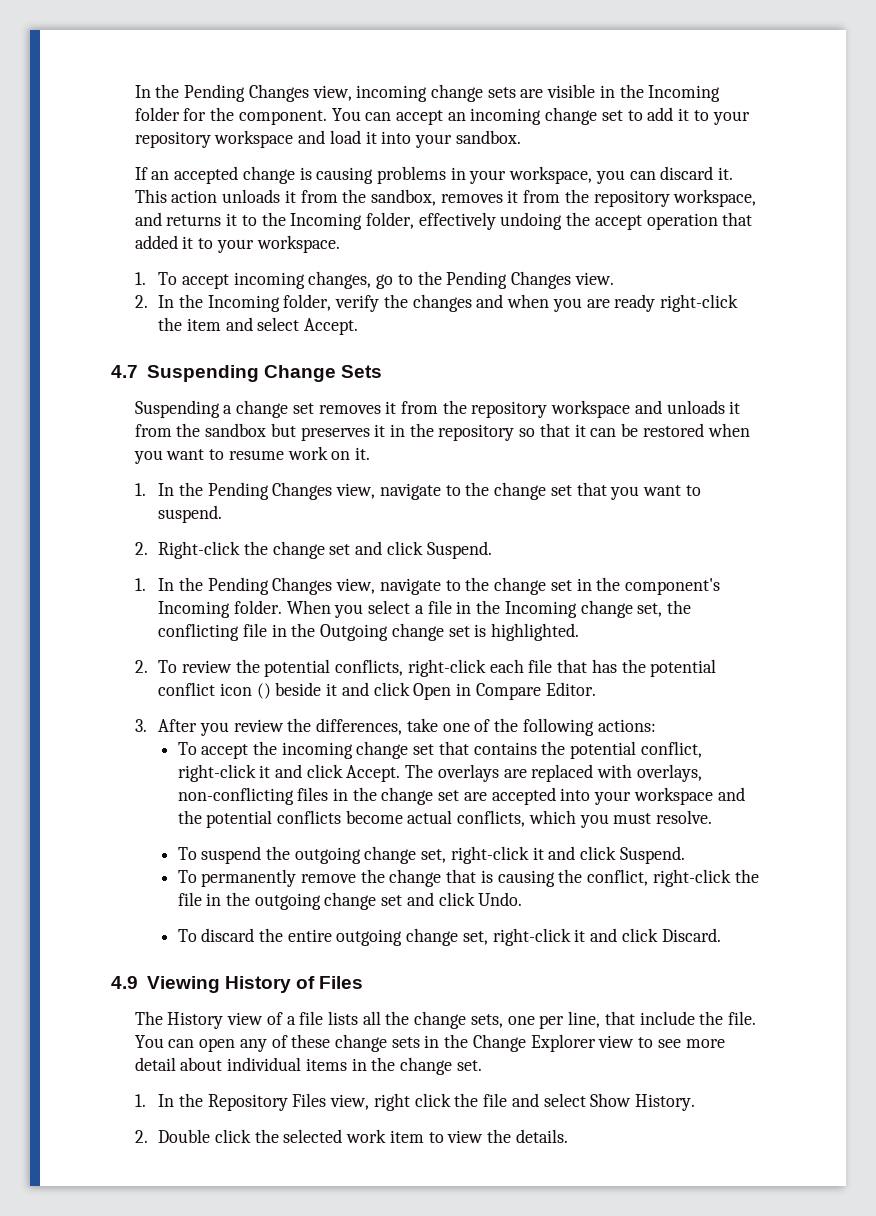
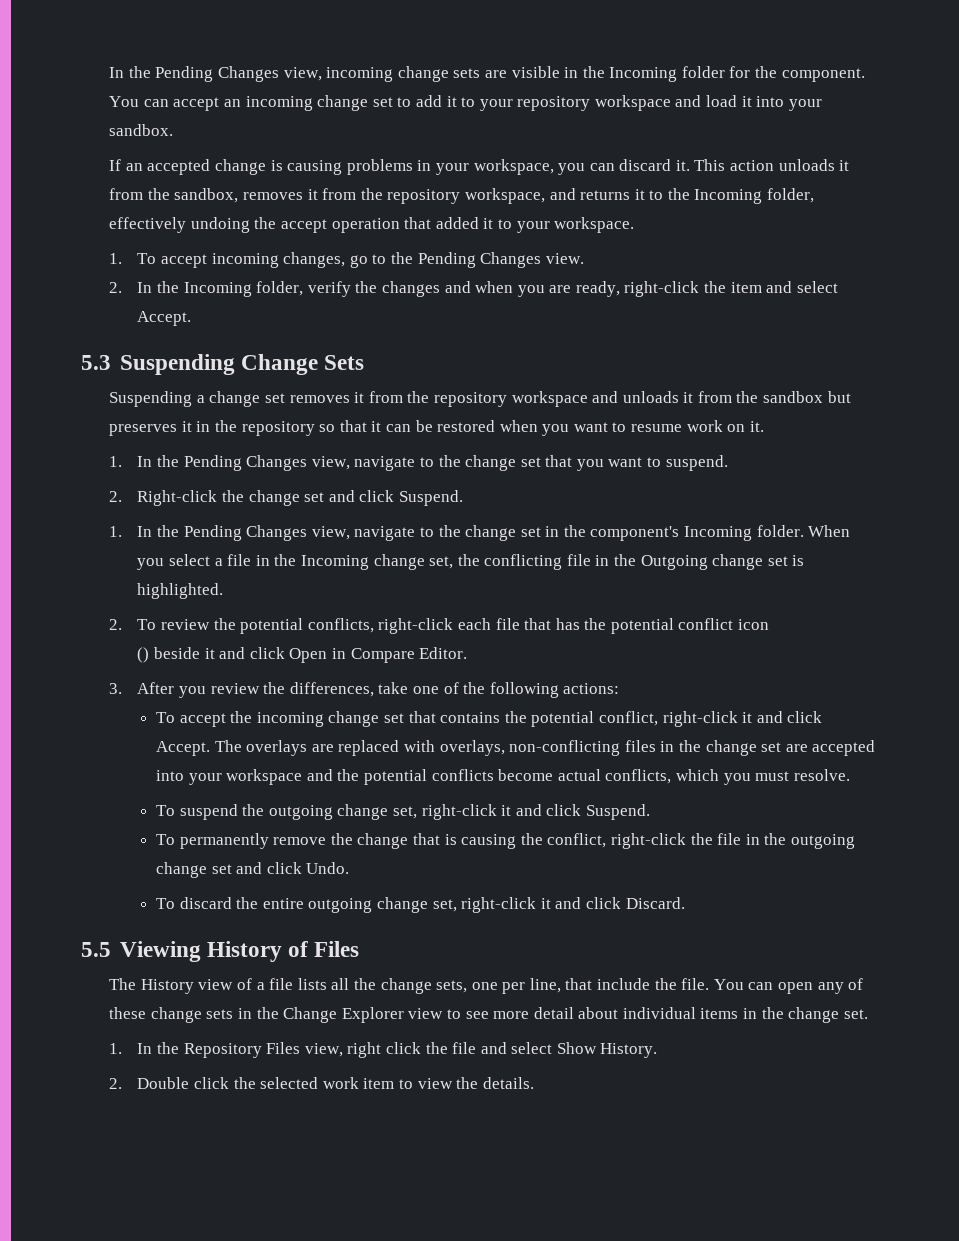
[614,294,656,312] ready -> [575,281,620,297] ready,
[111,365,138,378] 4.7 -> [81,355,111,370] 5.3
(253, 689) none -> (770, 624) //
[111,976,138,989] 4.9 -> [81,942,111,957] 5.5

